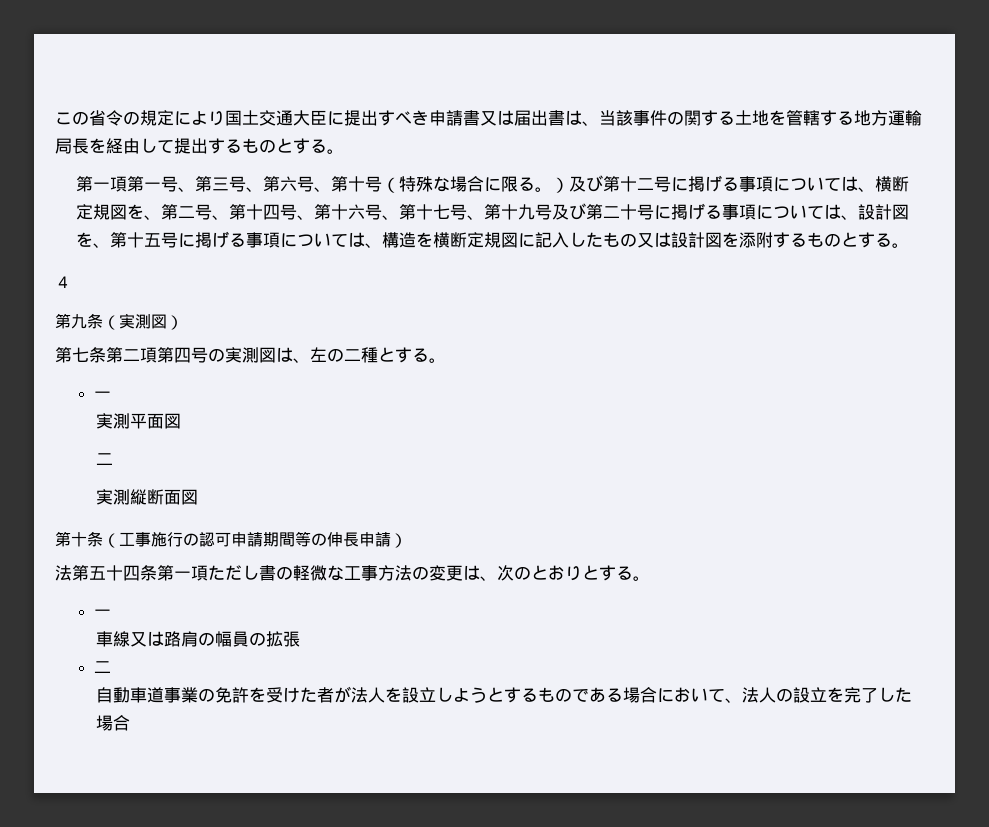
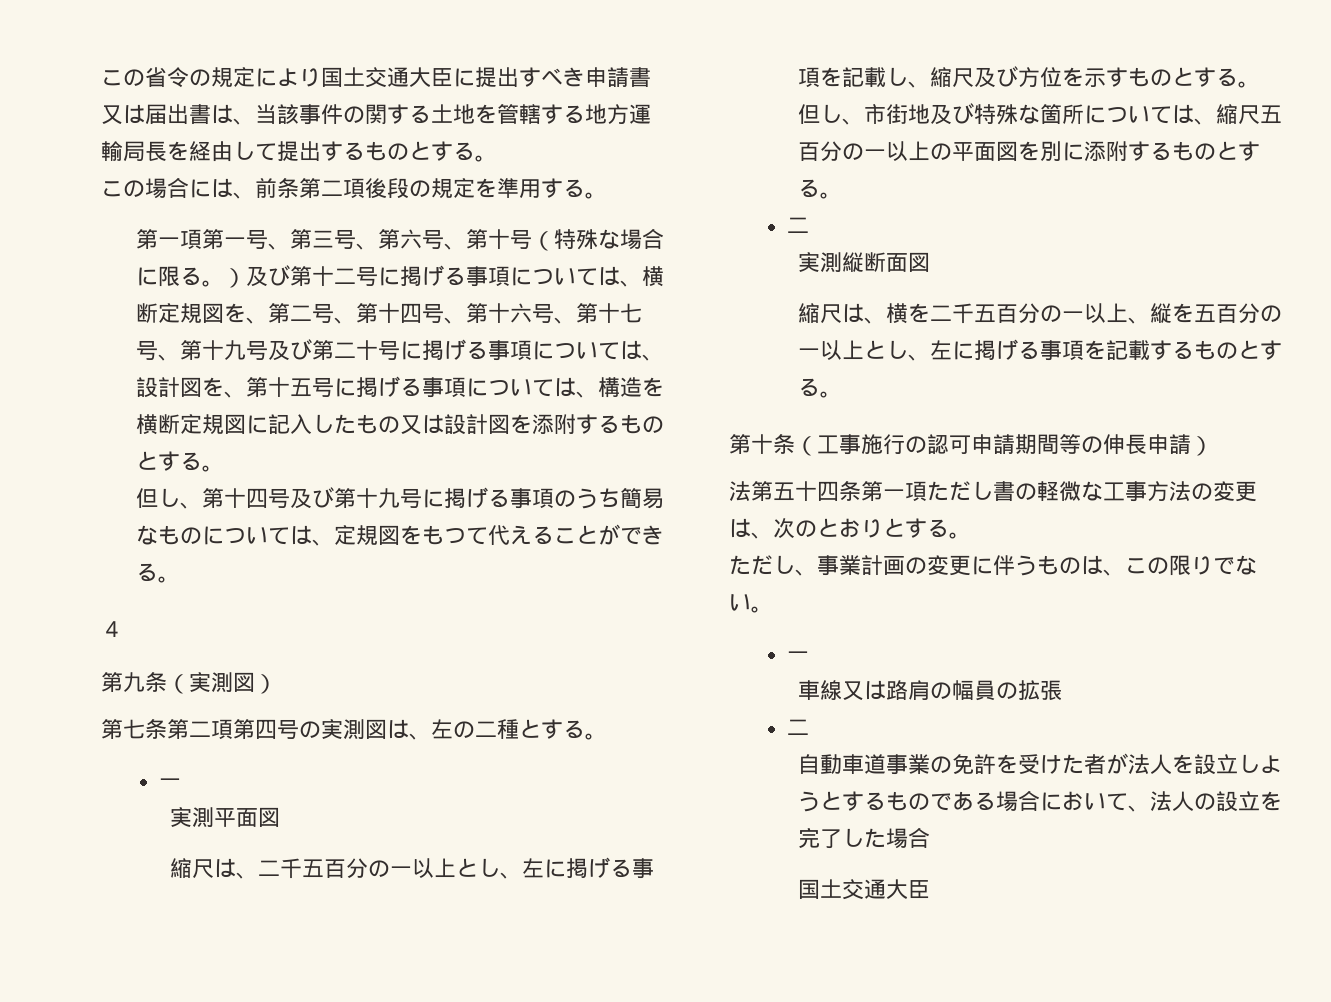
(344, 151) none -> [101,177,607,199] // この場合には、前条第二項後段の規定を準用する。
(909, 245) none -> [135,487,664,509] [135,524,664,546] [135,563,180,583] // 但し、第十四号及び第十九号に掲げる事項のうち簡易なものについては、定規図をもつて代えることができる。
[96,453,114,465] [96,489,199,505] 二 // 実測縦断面図 -> [170,857,655,879] [798,66,1261,88] [798,103,1283,125] [798,141,1261,162] [798,179,843,199] [787,217,810,233] [798,252,931,272] [798,303,1283,324] [798,339,1283,361] [798,378,843,398] 縮尺は、二千五百分の一以上とし、左に掲げる事項を記載し、縮尺及び方位を示すものとする。 // 但し、市街地及び特殊な箇所については、縮尺五百分の一以上の平面図を別に添附するものとする。 // 二 // 実測縦断面図 // 縮尺は、横を二千五百分の一以上、縦を五百分の一以上とし、左に掲げる事項を記載するものとする。
(650, 578) none -> [729,555,1257,576] [729,593,773,613] // ただし、事業計画の変更に伴うものは、この限りでない。
(131, 723) none -> [798,879,931,900] // 国土交通大臣

